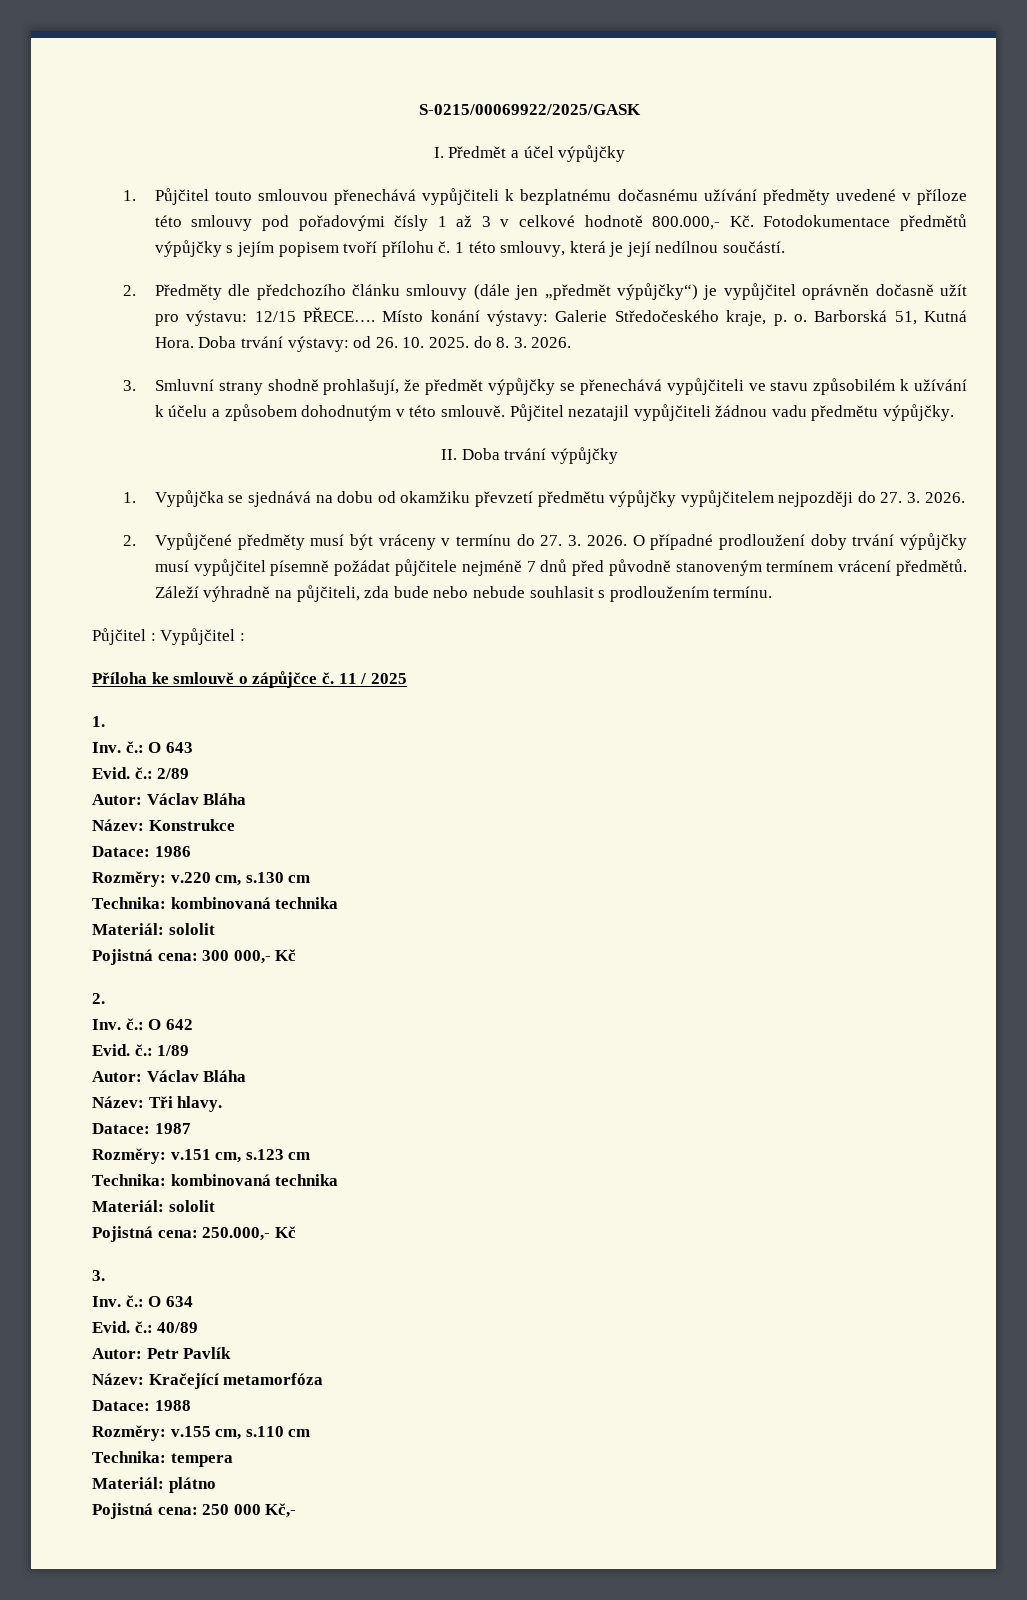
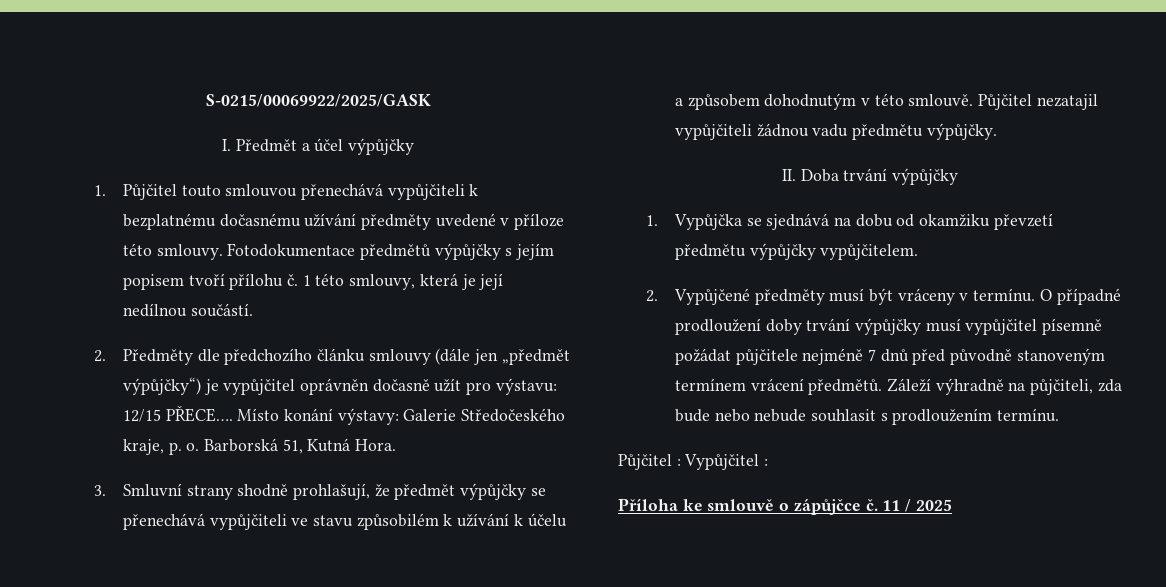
[191,215,754,231] smlouvy pod pořadovými čísly 1 až 3 v celkové hodnotě 800.000,- Kč. -> [156,244,223,260] smlouvy.
[198,336,572,352] Doba trvání výstavy: od 26. 10. 2025. do 8. 3. 2026. -> (397, 445) none
[680,490,965,507] vypůjčitelem nejpozději do 27. 3. 2026. -> [820,244,919,260] vypůjčitelem.
[456,534,627,546] termínu do 27. 3. 2026. -> [973,288,1036,302] termínu.
[92,716,105,727] [92,741,193,753] [92,767,190,779] [92,793,247,805] [92,819,235,831] [92,846,191,857] [92,871,311,887] [92,897,339,909] [92,923,215,935] [92,949,297,965] [92,993,105,1004] [92,1018,193,1030] [92,1044,190,1056] [92,1070,247,1082] [92,1096,223,1112] [92,1123,191,1134] [92,1148,311,1164] [92,1174,339,1186] [92,1200,215,1212] [92,1226,296,1242] [92,1270,105,1281] [92,1295,193,1307] [92,1321,199,1333] [92,1347,232,1359] [92,1373,324,1389] [92,1400,191,1411] [92,1425,311,1441] [92,1451,233,1467] [92,1477,216,1493] [92,1503,297,1519] // 1. // Inv. č.: O 643 // Evid. č.: 2/89 // Autor: Václav Bláha // Název: Konstrukce // Datace: 1986 // Rozměry: v.220 cm, s.130 cm // Technika: kombinovaná technika // Materiál: sololit // Pojistná cena: 300 000,- Kč // 2. // Inv. č.: O 642 // Evid. č.: 1/89 // Autor: Václav Bláha // Název: Tři hlavy. // Datace: 1987 // Rozměry: v.151 cm, s.123 cm // Technika: kombinovaná technika // Materiál: sololit // Pojistná cena: 250.000,- Kč // 3. // Inv. č.: O 634 // Evid. č.: 40/89 // Autor: Petr Pavlík // Název: Kračející metamorfóza // Datace: 1988 // Rozměry: v.155 cm, s.110 cm // Technika: tempera // Materiál: plátno // Pojistná cena: 250 000 Kč,- -> (952, 505) none

